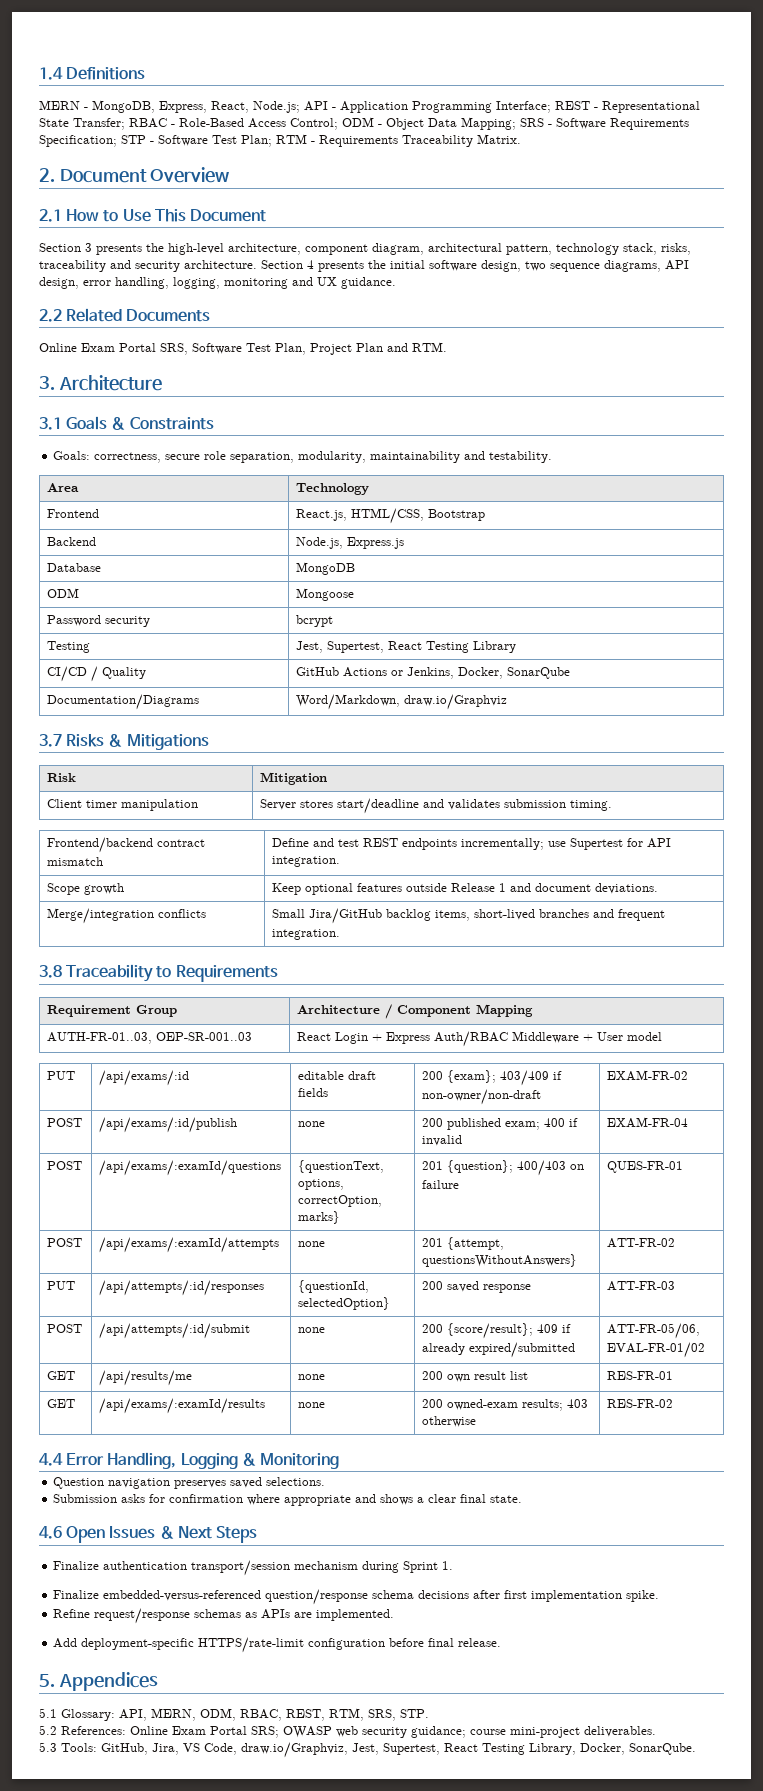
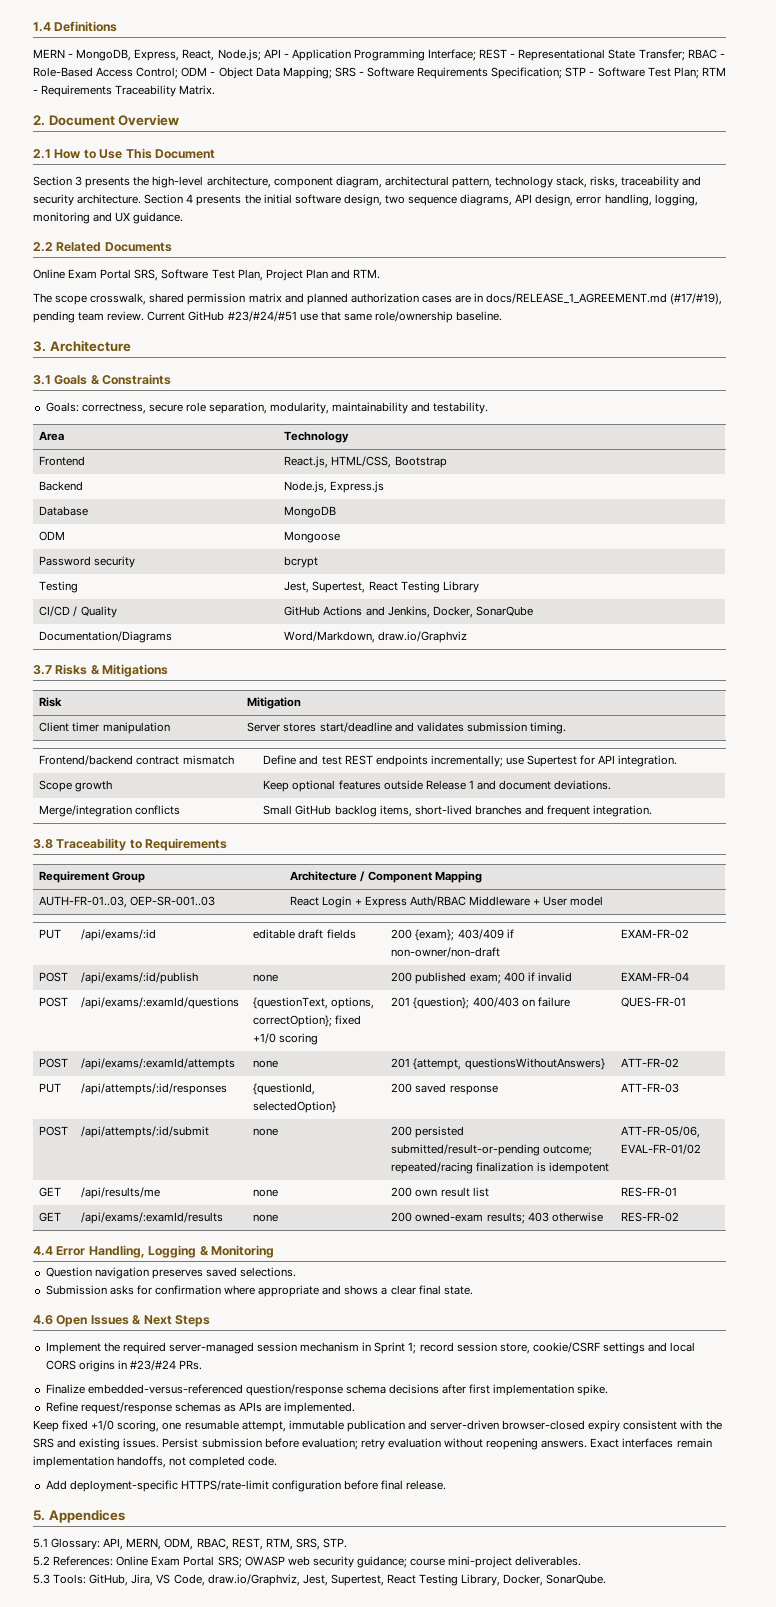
(447, 347) none -> [33,293,723,305] [33,311,503,323] // The scope crosswalk, shared permission matrix and planned authorization cases are in docs/RELEASE_1_AGREEMENT.md (#17/#19), pending team review. Current GitHub #23/#24/#51 use that same role/ownership baseline.
[391,670,404,676] or -> [365,606,385,616] and
[309,908,383,924] Jira/GitHub -> [295,805,332,815] GitHub
[298,1195,383,1207] [298,1211,341,1224] correctOption, marks} -> [253,1015,362,1027] [253,1033,319,1045] correctOption}; fixed +1/0 scoring
[447,1323,572,1339] [422,1342,576,1358] {score/result}; 409 if already expired/submitted -> [415,1126,465,1138] [391,1144,593,1156] [391,1162,609,1174] persisted submitted/result-or-pending outcome; repeated/racing finalization is idempotent
[53,1560,454,1576] Finalize authentication transport/session mechanism during Sprint 1. -> [45,1342,696,1354] [45,1360,203,1372] Implement the required server-managed session mechanism in Sprint 1; record session store, cookie/CSRF settings and local CORS origins in #23/#24 PRs.
(395, 1615) none -> [33,1420,722,1432] [33,1438,712,1450] [33,1456,278,1468] // Keep fixed +1/0 scoring, one resumable attempt, immutable publication and server-driven browser-closed expiry consistent with the SRS and existing issues. Persist submission before evaluation; retry evaluation without reopening answers. Exact interfaces remain implementation handoffs, not completed code.

